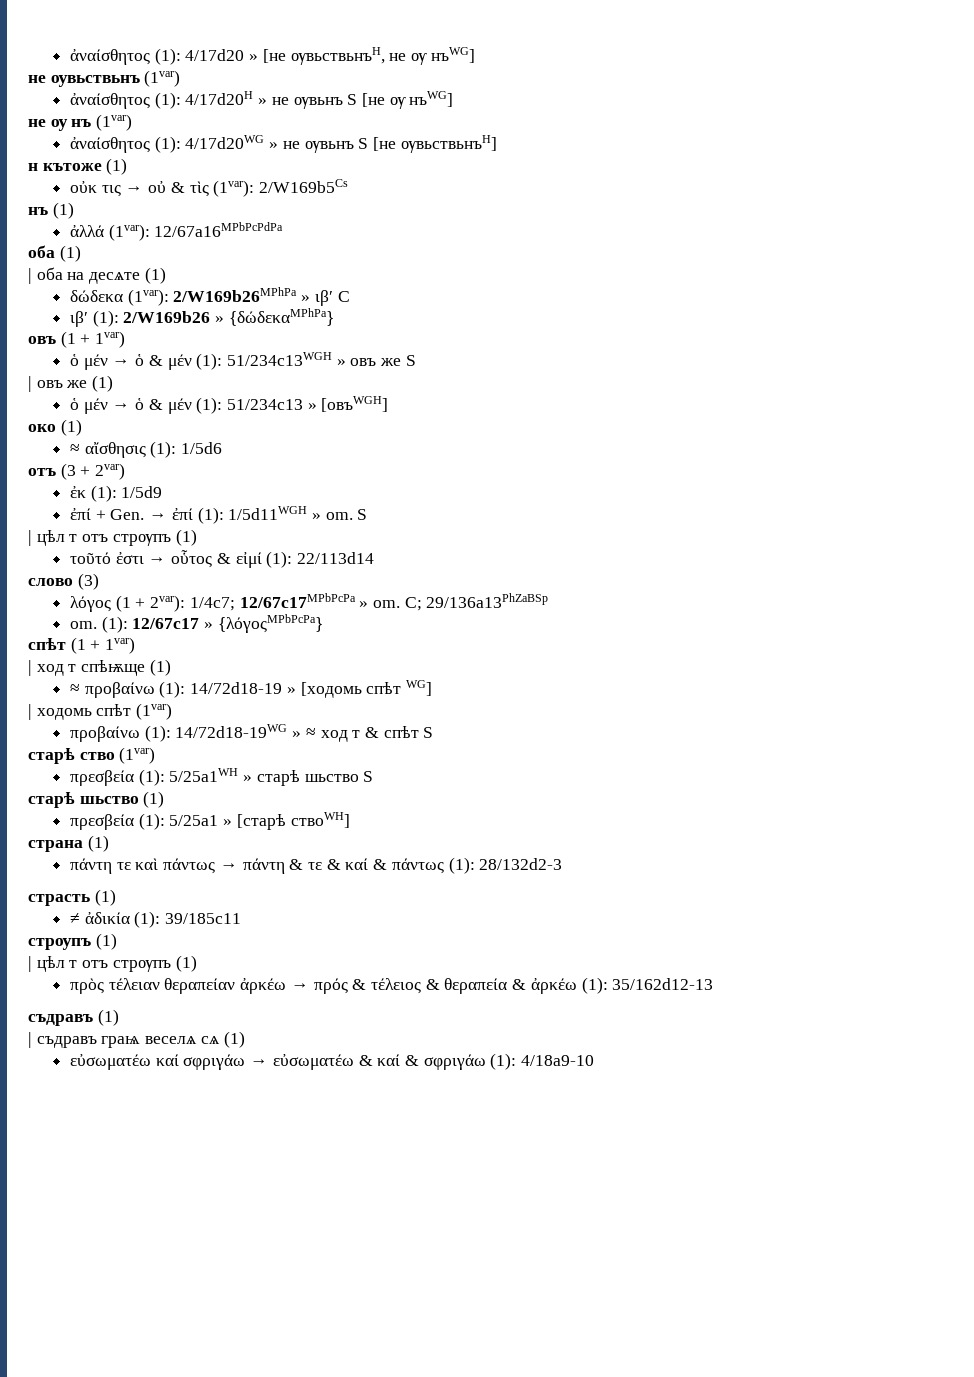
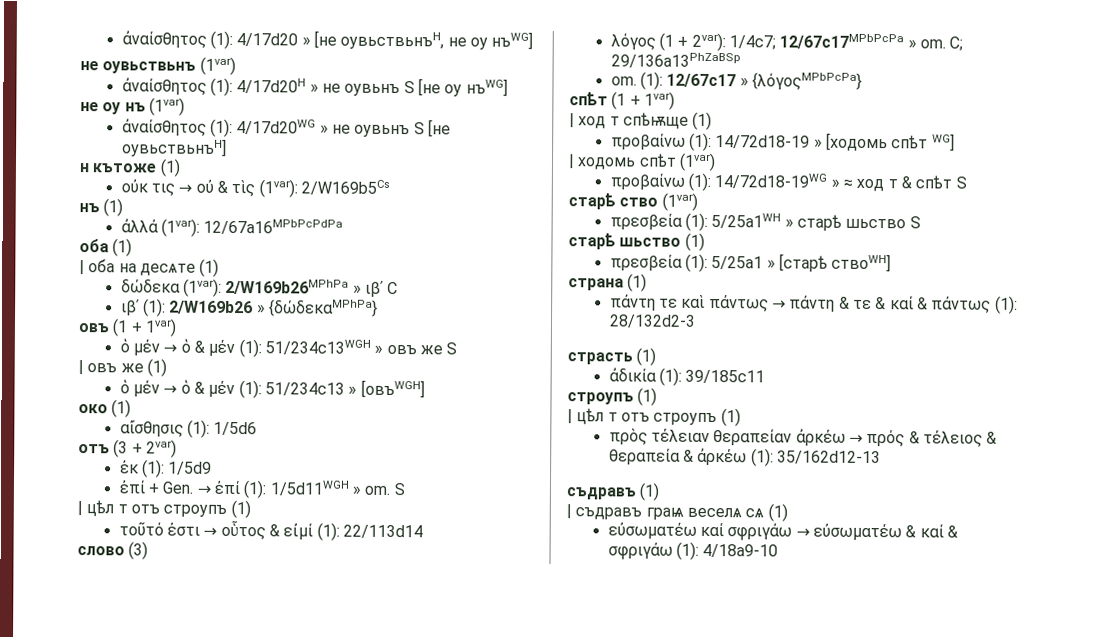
[69,444,80,454] ≈ -> (132, 408) none
[69,684,80,694] ≈ -> (713, 121) none
[69,913,80,924] ≠ -> (657, 356) none

